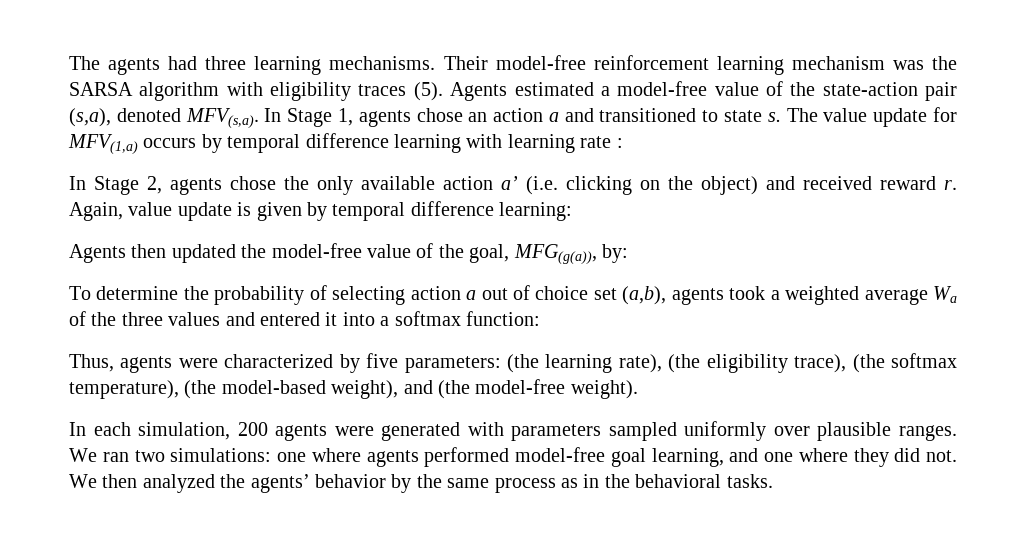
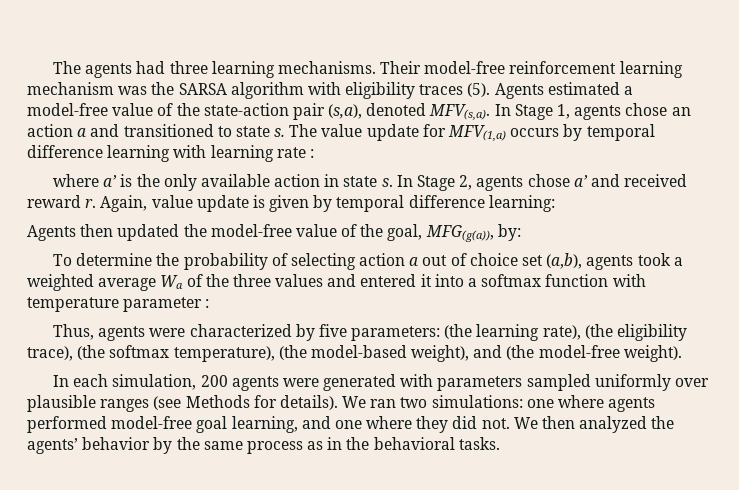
(623, 143) none -> [52,174,393,191] where a’ is the only available action in state s.
[284,176,758,195] the only available action a’ (i.e. clicking on the object) -> [573,175,588,187] a’
[465,311,540,326] function: -> [545,274,646,287] [27,297,210,312] function with temperature parameter :
[899,425,958,441] ranges. -> [100,395,338,412] ranges (see Methods for details).

